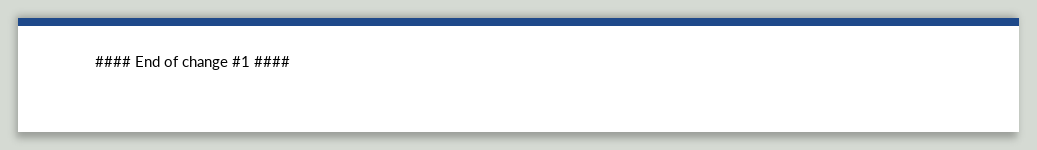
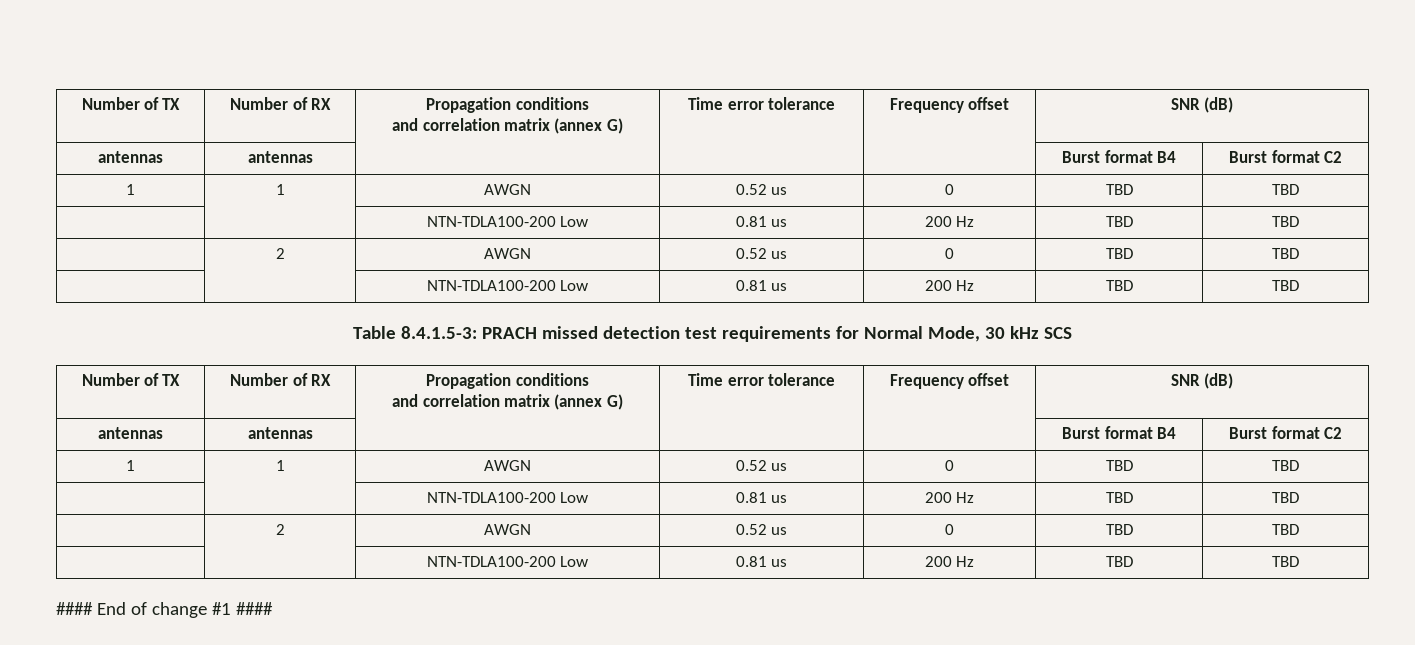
(95, 61) none -> [81,97,181,110] [230,97,331,110] [426,97,589,113] [392,118,623,134] [688,97,835,110] [889,97,1010,113] [1170,97,1234,113] [98,151,163,163] [247,151,313,163] [1062,150,1176,163] [1229,150,1342,163] [126,184,135,195] [275,184,285,195] [483,184,531,195] [735,184,788,195] [945,184,954,195] [1105,184,1133,195] [1272,184,1299,195] [426,216,589,227] [735,216,788,227] [924,216,975,227] [1105,216,1133,227] [1272,216,1299,227] [275,248,285,259] [483,248,531,259] [735,248,788,259] [945,248,954,259] [1105,248,1133,259] [1272,248,1299,259] [426,280,589,291] [735,280,788,291] [924,280,975,291] [1105,280,1133,291] [1272,280,1299,291] [353,326,1072,342] [81,373,181,386] [230,373,331,386] [426,373,589,389] [392,394,623,410] [688,373,835,386] [889,373,1010,389] [1170,373,1234,389] [98,427,163,439] [247,427,313,439] [1062,426,1176,439] [1229,426,1342,439] [126,460,135,471] [275,460,285,471] [483,460,531,471] [735,460,788,471] [945,460,954,471] [1105,460,1133,471] [1272,460,1299,471] [426,492,589,503] [735,492,788,503] [924,492,975,503] [1105,492,1133,503] [1272,492,1299,503] [275,524,285,535] [483,524,531,535] [735,524,788,535] [945,524,954,535] [1105,524,1133,535] [1272,524,1299,535] [426,556,589,567] [735,556,788,567] [924,556,975,567] [1105,556,1133,567] [1272,556,1299,567] Number of TX | Number of RX | Propagation conditions // and correlation matrix (annex G) | Time error tolerance | Frequency offset | SNR (dB) // antennas | antennas | | | | Burst format B4 | Burst format C2 // 1 | 1 | AWGN | 0.52 us | 0 | TBD | TBD // | | NTN-TDLA100-200 Low | 0.81 us | 200 Hz | TBD | TBD // | 2 | AWGN | 0.52 us | 0 | TBD | TBD // | | NTN-TDLA100-200 Low | 0.81 us | 200 Hz | TBD | TBD // Table 8.4.1.5-3: PRACH missed detection test requirements for Normal Mode, 30 kHz SCS // Number of TX | Number of RX | Propagation conditions // and correlation matrix (annex G) | Time error tolerance | Frequency offset | SNR (dB) // antennas | antennas | | | | Burst format B4 | Burst format C2 // 1 | 1 | AWGN | 0.52 us | 0 | TBD | TBD // | | NTN-TDLA100-200 Low | 0.81 us | 200 Hz | TBD | TBD // | 2 | AWGN | 0.52 us | 0 | TBD | TBD // | | NTN-TDLA100-200 Low | 0.81 us | 200 Hz | TBD | TBD //

